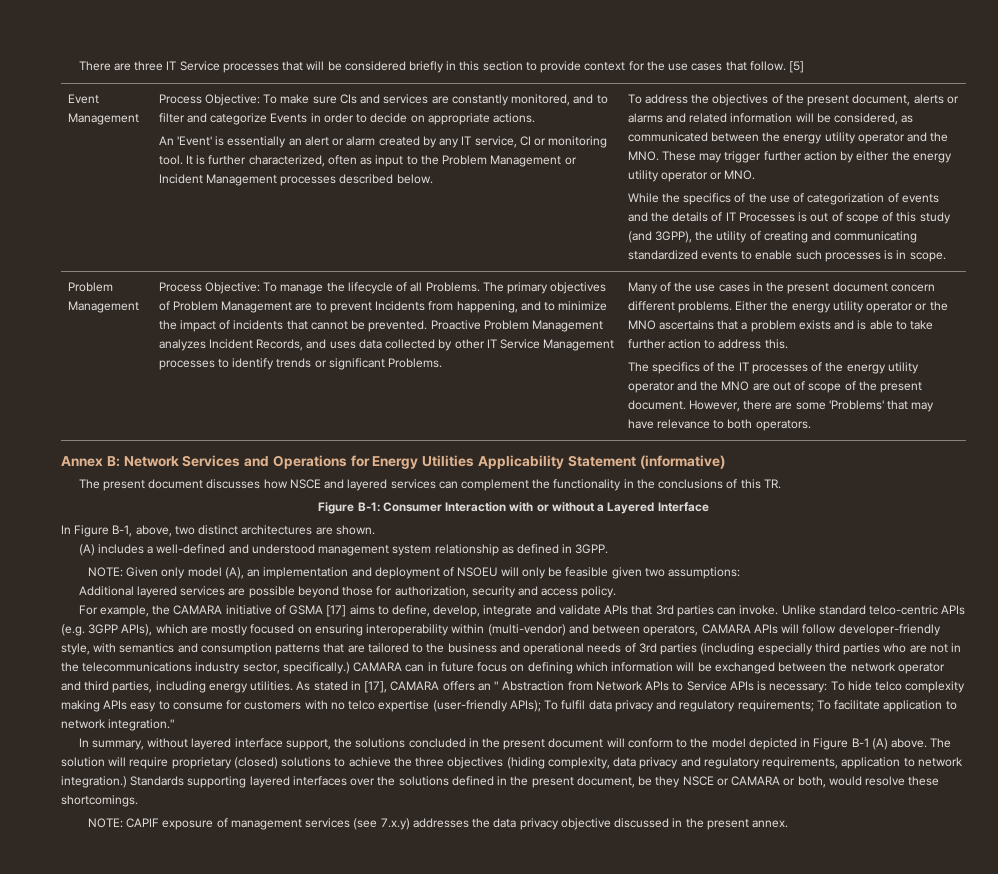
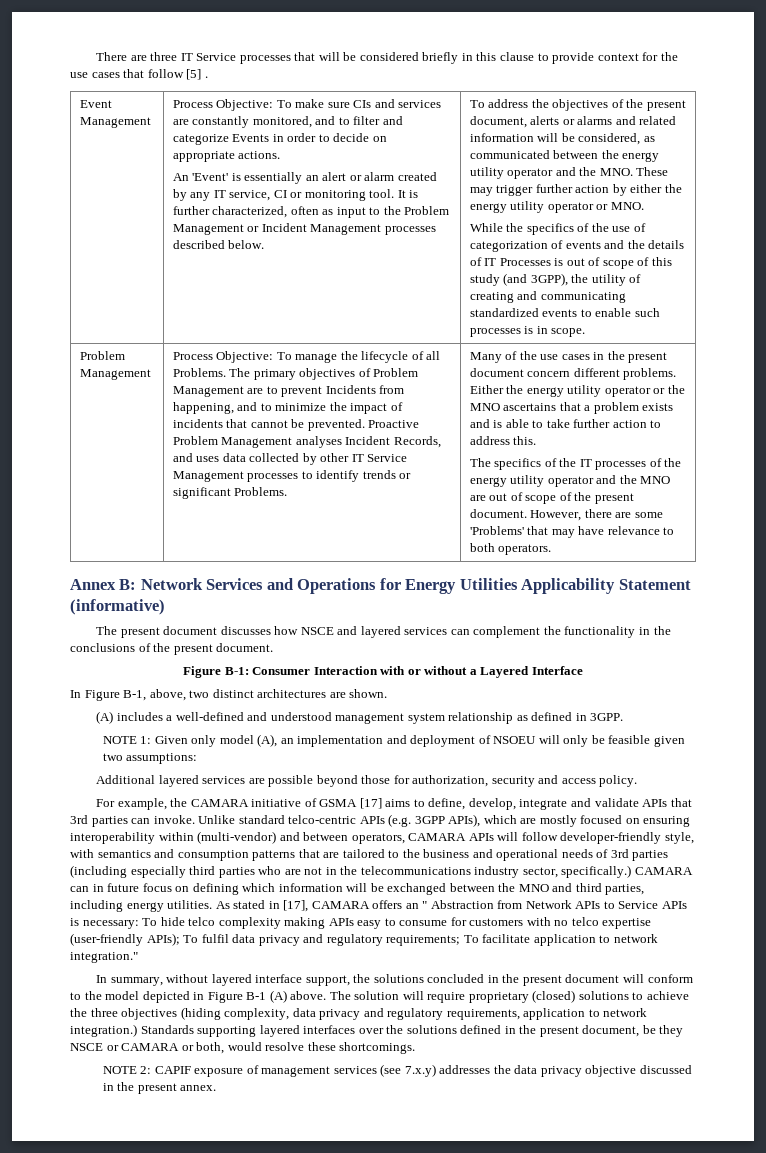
[482,61,523,71] section -> [500,52,535,61] clause
[749,61,786,71] follow. -> [147,69,184,78] follow
(805, 67) none -> [204,76,208,78] .
[158,339,206,351] analyzes -> [295,436,342,448] analyses
[740,479,781,489] this TR. -> [153,643,274,655] the present document.
[87,567,123,577] NOTE: -> [102,736,152,744] NOTE 1:
[850,662,945,674] network operator -> [518,884,549,892] MNO
[87,818,123,828] NOTE: -> [102,1066,152,1074] NOTE 2:

